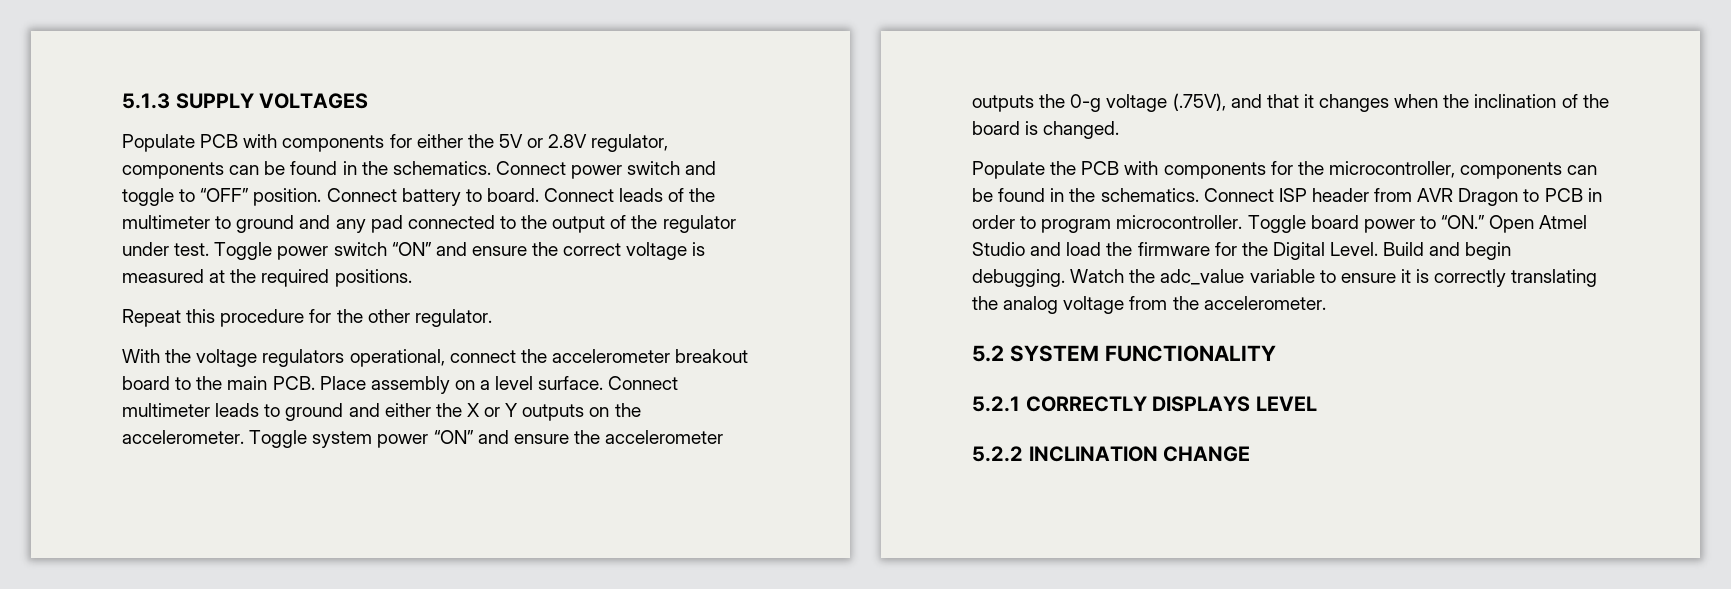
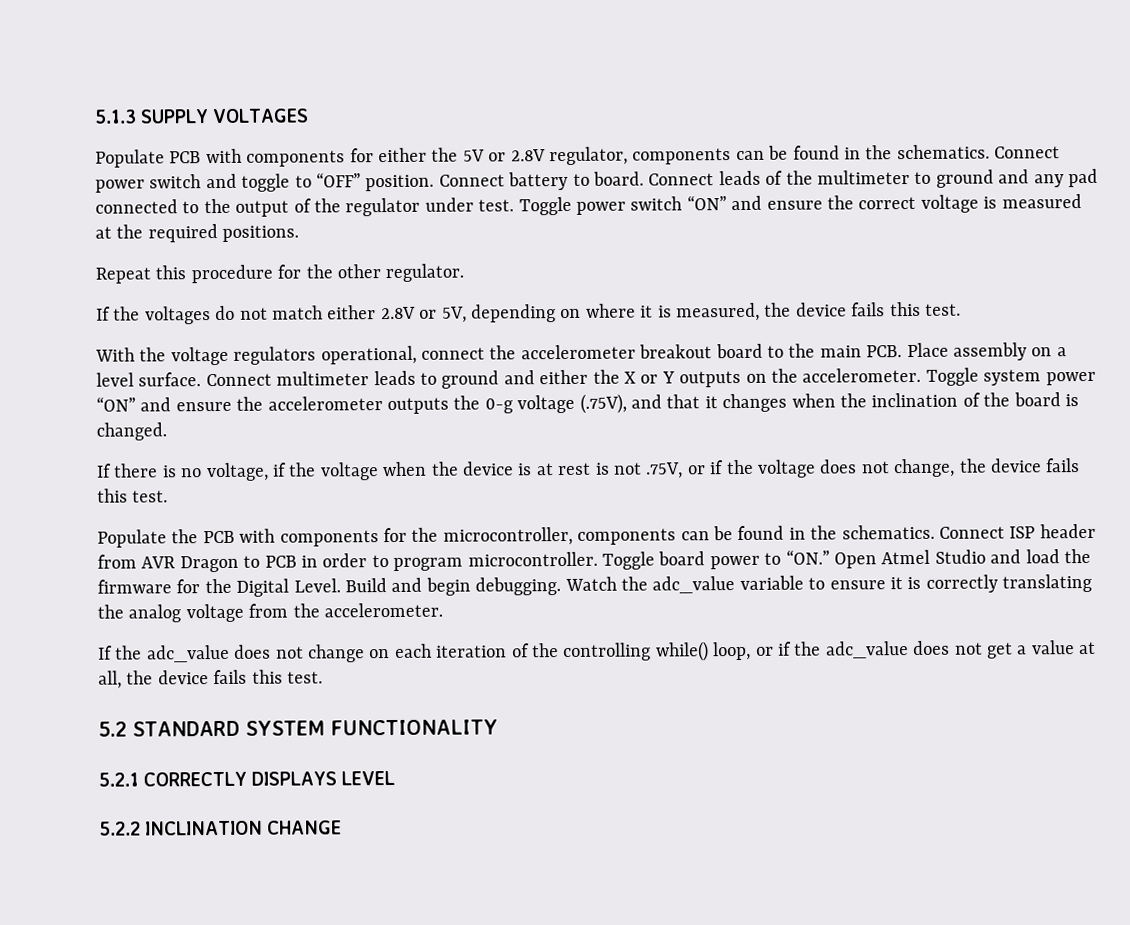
(492, 318) none -> [96,301,961,325] // If the voltages do not match either 2.8V or 5V, depending on where it is measured, the device fails this test.
(1120, 130) none -> [96,458,1081,482] [97,488,169,503] // If there is no voltage, if the voltage when the device is at rest is not .75V, or if the voltage does not change, the device fails this test.
(1326, 303) none -> [98,640,1097,663] [98,669,323,689] // If the adc_value does not change on each iteration of the controlling while() loop, or if the adc_value does not get a value at all, the device fails this test.
(1004, 353) none -> [132,720,240,737] STANDARD

